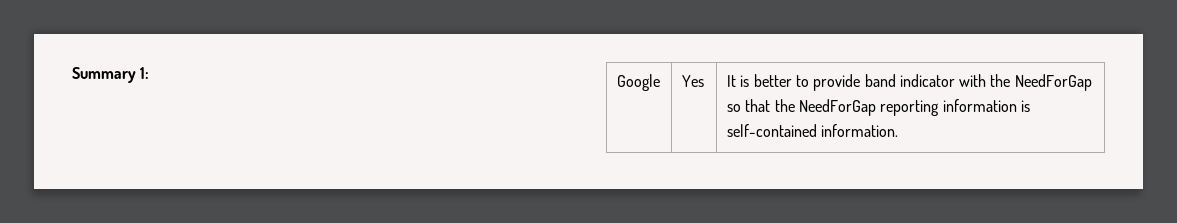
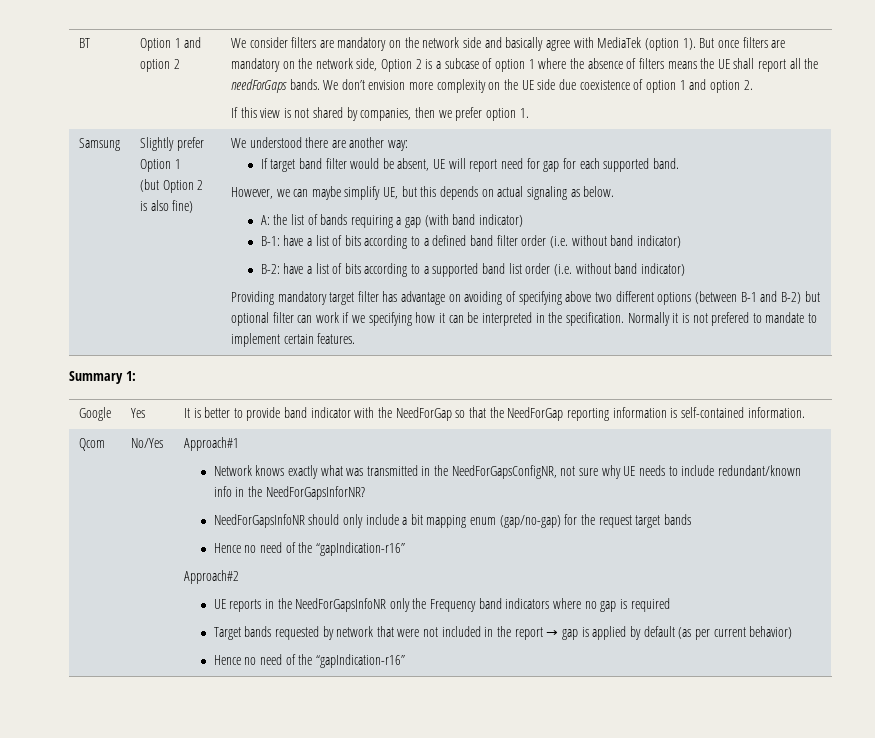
(72, 75) none -> [78,38,90,48] [139,37,202,51] [139,59,180,72] [230,37,786,51] [230,58,819,72] [230,79,753,93] [230,107,529,121] [78,138,120,151] [139,137,204,151] [139,159,181,172] [139,179,204,193] [139,200,194,213] [230,137,409,151] [260,158,679,172] [230,186,615,200] [260,214,524,228] [260,235,681,249] [260,263,685,277] [230,291,820,305] [230,312,818,326] [230,333,356,347] BT | Option 1 and option 2 | We consider filters are mandatory on the network side and basically agree with MediaTek (option 1). But once filters are mandatory on the network side, Option 2 is a subcase of option 1 where the absence of filters means the UE shall report all the needForGaps bands. We don’t envision more complexity on the UE side due coexistence of option 1 and option 2. // If this view is not shared by companies, then we prefer option 1. // Samsung | Slightly prefer Option 1 // (but Option 2 is also fine) | We understood there are another way: // If target band filter would be absent, UE will report need for gap for each supported band. // However, we can maybe simplify UE, but this depends on actual signaling as below. // A: the list of bands requiring a gap (with band indicator) // B-1: have a list of bits according to a defined band filter order (i.e. without band indicator) // B-2: have a list of bits according to a supported band list order (i.e. without band indicator) // Providing mandatory target filter has advantage on avoiding of specifying above two different options (between B-1 and B-2) but optional filter can work if we specifying how it can be interpreted in the specification. Normally it is not prefered to mandate to implement certain features. //
(899, 130) none -> [78,438,105,451] [130,438,163,448] [183,437,239,451] [213,465,801,479] [213,486,365,500] [213,514,692,528] [213,542,405,556] [183,570,239,584] [213,598,670,612] [213,626,793,640] [213,654,405,668] // Qcom | No/Yes | Approach#1 // Network knows exactly what was transmitted in the NeedForGapsConfigNR, not sure why UE needs to include redundant/known info in the NeedForGapsInforNR? // NeedForGapsInfoNR should only include a bit mapping enum (gap/no-gap) for the request target bands // Hence no need of the “gapIndication-r16” // Approach#2 // UE reports in the NeedForGapsInfoNR only the Frequency band indicators where no gap is required // Target bands requested by network that were not included in the report → gap is applied by default (as per current behavior) // Hence no need of the “gapIndication-r16”

